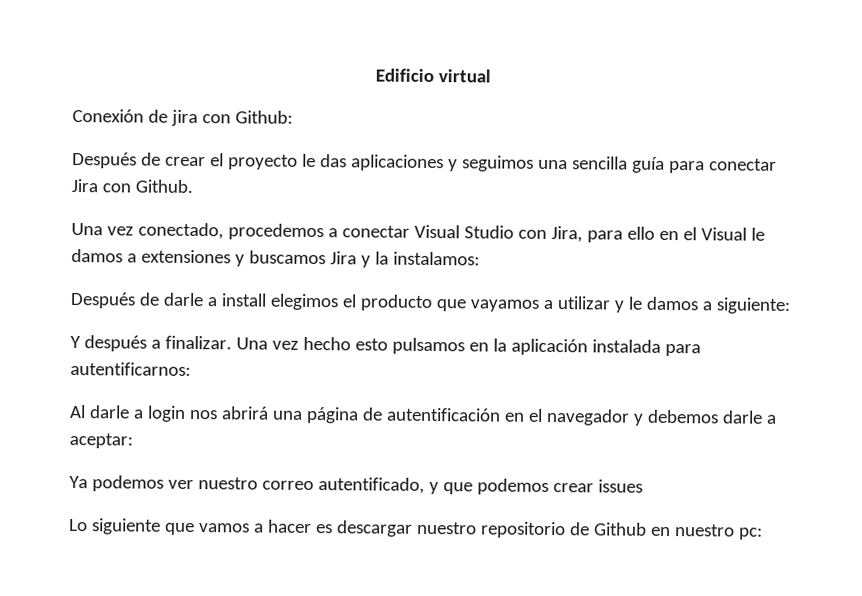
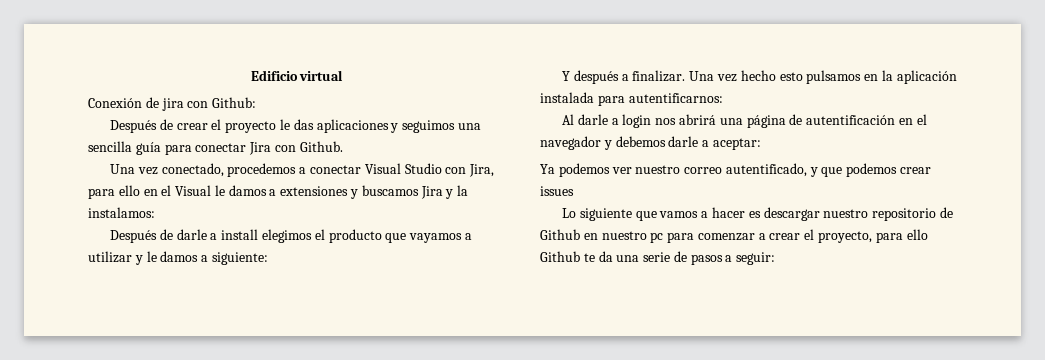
[737,527,763,540] pc: -> [650,229,928,243] [540,251,776,265] pc para comenzar a crear el proyecto, para ello Github te da una serie de pasos a seguir:

